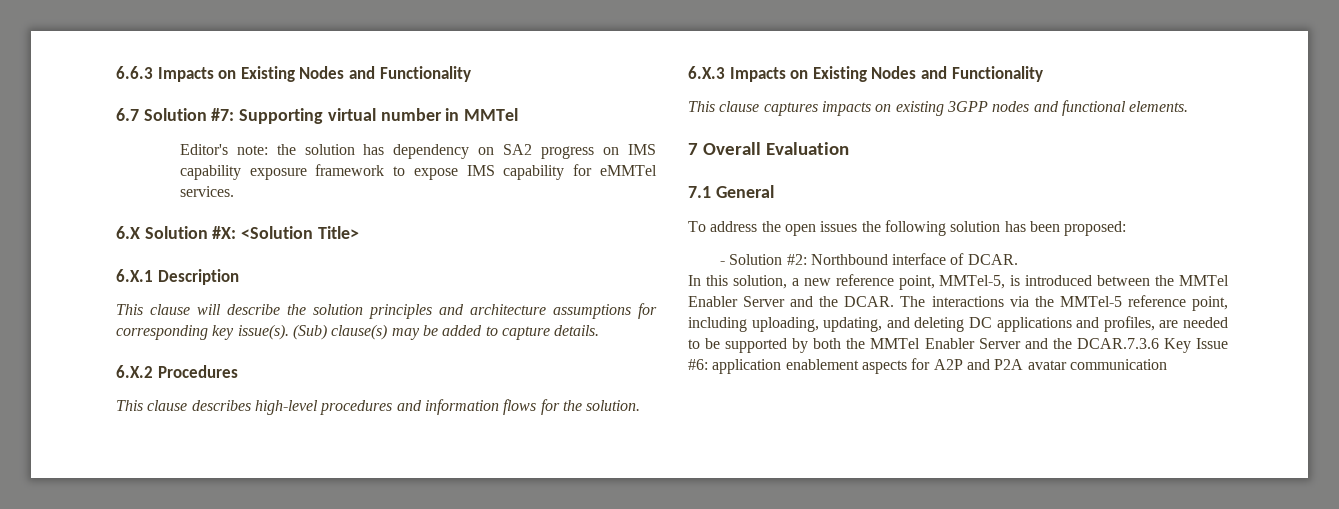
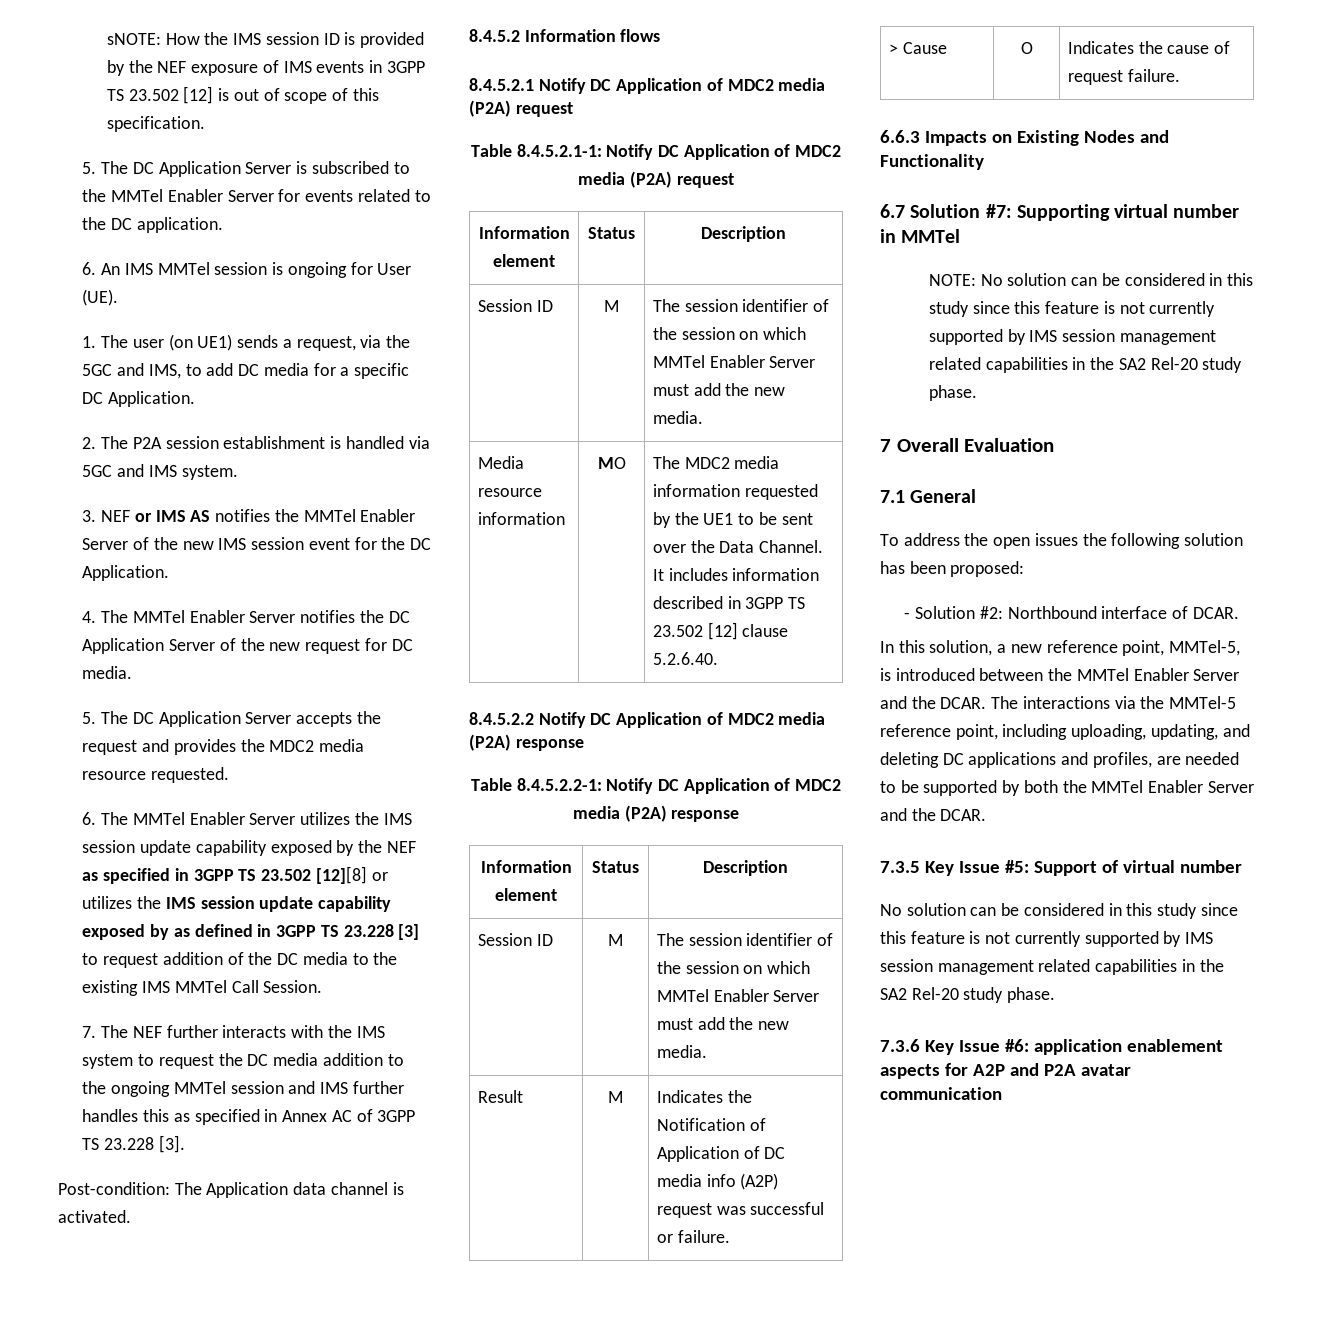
(116, 72) none -> [106,32,424,48] [106,60,425,76] [106,86,379,104] [106,116,205,132] [82,161,410,177] [82,189,431,202] [82,217,223,233] [82,262,412,278] [82,289,119,306] [82,334,410,351] [82,363,409,379] [82,391,196,407] [82,436,430,449] [82,464,238,480] [82,509,416,522] [82,537,431,550] [82,565,170,581] [82,610,410,623] [82,638,413,654] [82,666,133,679] [82,711,381,727] [82,739,365,755] [82,767,230,783] [82,812,412,825] [82,840,416,856] [82,866,388,884] [82,896,392,912] [82,924,420,940] [82,952,398,968] [82,980,323,996] [82,1025,385,1038] [82,1053,404,1069] [82,1081,404,1097] [82,1109,416,1125] [82,1135,185,1153] [58,1182,404,1198] [58,1210,131,1223] [469,29,661,42] [469,78,826,94] [469,100,573,117] [470,144,842,160] [578,171,734,188] [478,226,570,239] [493,254,555,267] [588,227,635,239] [701,226,786,242] [477,299,553,312] [604,300,619,312] [652,299,830,312] [652,327,807,340] [652,355,816,368] [652,383,786,396] [652,411,703,424] [477,456,524,469] [477,488,542,497] [477,512,565,525] [597,457,626,469] [652,456,780,469] [652,484,818,500] [652,512,813,528] [652,540,824,553] [652,568,820,581] [652,596,806,609] [652,622,789,640] [652,652,718,665] [469,712,826,728] [469,734,584,751] [470,778,842,794] [572,805,740,822] [480,860,572,873] [495,888,557,901] [592,861,639,873] [703,860,788,876] [477,933,553,946] [608,934,623,946] [656,933,834,946] [656,961,811,974] [656,989,820,1002] [656,1017,790,1030] [656,1045,707,1058] [477,1090,523,1103] [608,1091,623,1103] [656,1090,752,1103] [656,1118,766,1131] [656,1146,786,1162] [656,1173,779,1190] [656,1202,825,1218] [656,1230,730,1243] [888,42,947,54] [1020,42,1033,54] [1067,41,1231,54] [1067,69,1180,85] sNOTE: How the IMS session ID is provided by the NEF exposure of IMS events in 3GPP TS 23.502 [12] is out of scope of this specification. // 5. The DC Application Server is subscribed to the MMTel Enabler Server for events related to the DC application. // 6. An IMS MMTel session is ongoing for User (UE). // 1. The user (on UE1) sends a request, via the 5GC and IMS, to add DC media for a specific DC Application. // 2. The P2A session establishment is handled via 5GC and IMS system. // 3. NEF or IMS AS notifies the MMTel Enabler Server of the new IMS session event for the DC Application. // 4. The MMTel Enabler Server notifies the DC Application Server of the new request for DC media. // 5. The DC Application Server accepts the request and provides the MDC2 media resource requested. // 6. The MMTel Enabler Server utilizes the IMS session update capability exposed by the NEF as specified in 3GPP TS 23.502 [12][8] or utilizes the IMS session update capability exposed by as defined in 3GPP TS 23.228 [3] to request addition of the DC media to the existing IMS MMTel Call Session. // 7. The NEF further interacts with the IMS system to request the DC media addition to the ongoing MMTel session and IMS further handles this as specified in Annex AC of 3GPP TS 23.228 [3]. // Post-condition: The Application data channel is activated. // 8.4.5.2 Information flows // 8.4.5.2.1 Notify DC Application of MDC2 media (P2A) request // Table 8.4.5.2.1-1: Notify DC Application of MDC2 media (P2A) request // Information element | Status | Description // Session ID | M | The session identifier of the session on which MMTel Enabler Server must add the new media. // Media resource information | MO | The MDC2 media information requested by the UE1 to be sent over the Data Channel. It includes information described in 3GPP TS 23.502 [12] clause 5.2.6.40. // 8.4.5.2.2 Notify DC Application of MDC2 media (P2A) response // Table 8.4.5.2.2-1: Notify DC Application of MDC2 media (P2A) response // Information element | Status | Description // Session ID | M | The session identifier of the session on which MMTel Enabler Server must add the new media. // Result | M | Indicates the Notification of Application of DC media info (A2P) request was successful or failure. // > Cause | O | Indicates the cause of request failure. //
[179,144,656,159] [179,164,657,180] [179,186,234,197] [116,226,359,239] [116,269,239,285] [116,303,657,319] [116,324,600,340] [116,365,238,378] [116,399,641,415] [688,66,1043,82] [688,100,1189,116] Editor's note: the solution has dependency on SA2 progress on IMS capability exposure framework to expose IMS capability for eMMTel services. // 6.X Solution #X: <Solution Title> // 6.X.1 Description // This clause will describe the solution principles and architecture assumptions for corresponding key issue(s). (Sub) clause(s) may be added to capture details. // 6.X.2 Procedures // This clause describes high-level procedures and information flows for the solution. // 6.X.3 Impacts on Existing Nodes and Functionality // This clause captures impacts on existing 3GPP nodes and functional elements. -> [928,273,1253,286] [928,301,1216,317] [928,329,1216,345] [928,357,1243,373] [928,385,977,401] NOTE: No solution can be considered in this study since this feature is not currently supported by IMS session management related capabilities in the SA2 Rel-20 study phase.
[1076,338,1159,349] DCAR.7.3.6 -> [940,809,987,821] [880,860,1242,876] [880,903,1238,919] [880,931,1214,947] [880,959,1224,975] [880,987,1056,1003] [880,1039,920,1052] DCAR. // 7.3.5 Key Issue #5: Support of virtual number // No solution can be considered in this study since this feature is not currently supported by IMS session management related capabilities in the SA2 Rel-20 study phase. // 7.3.6

